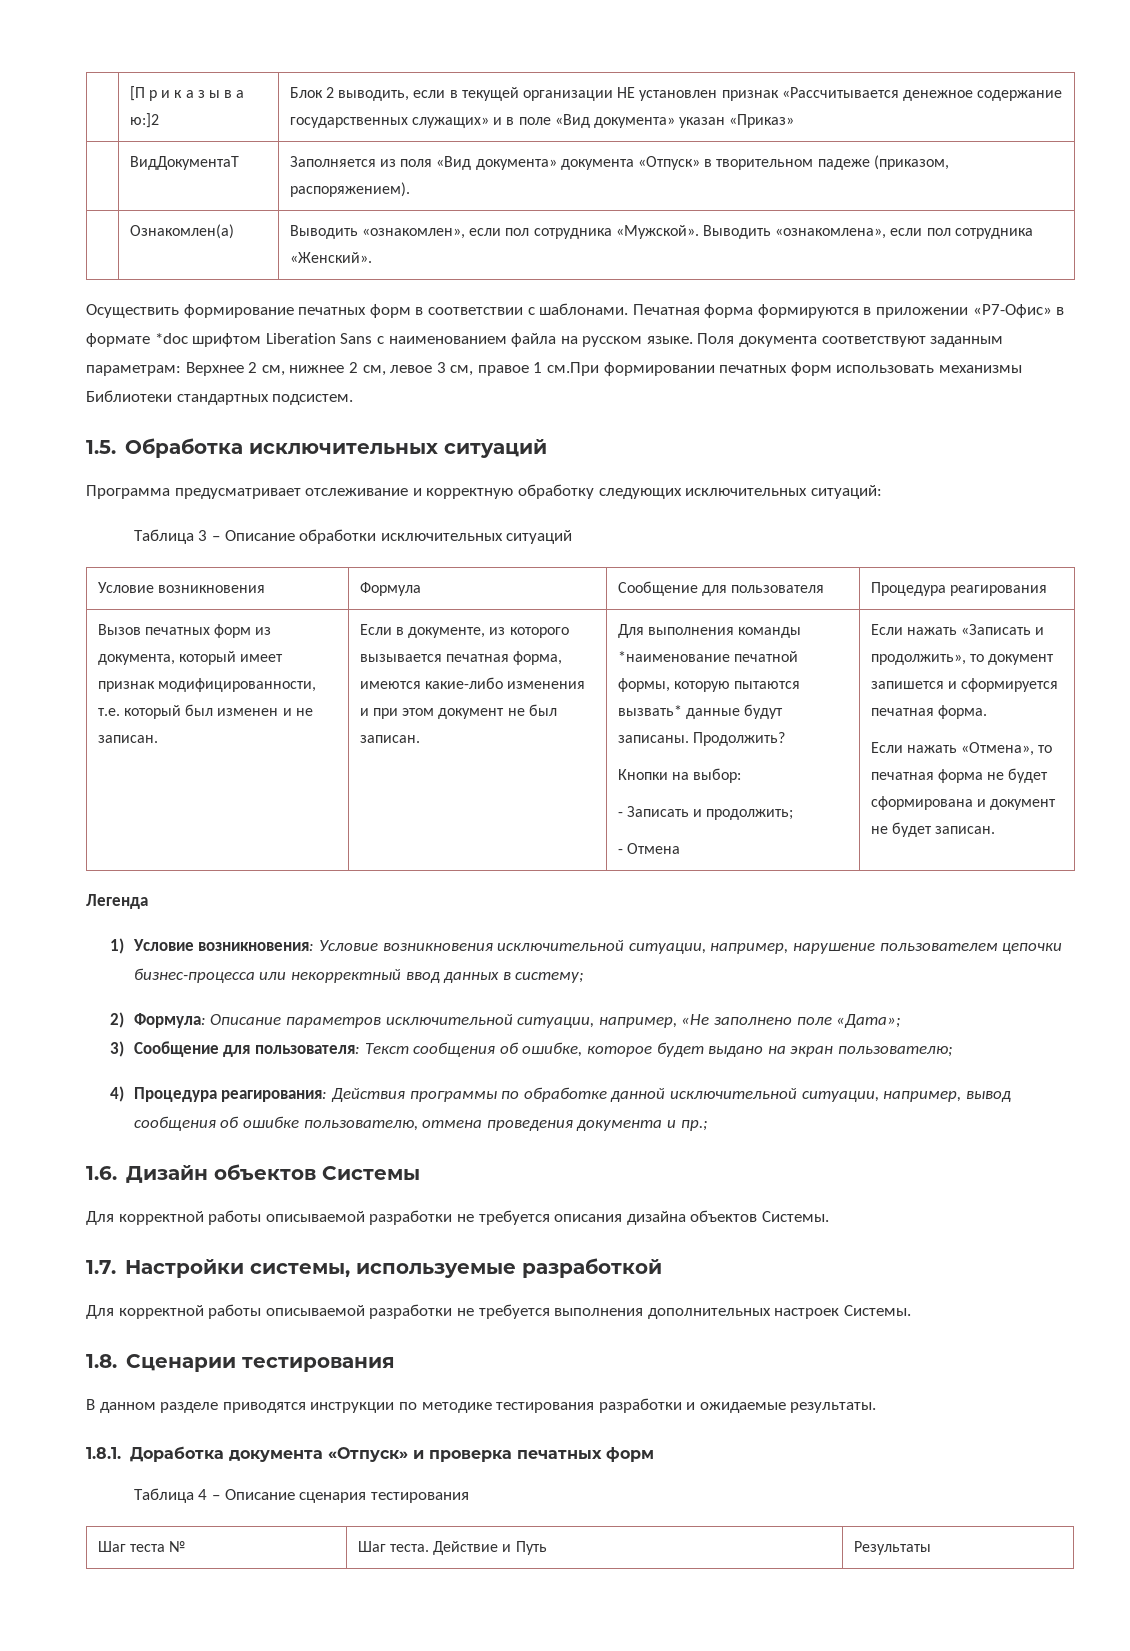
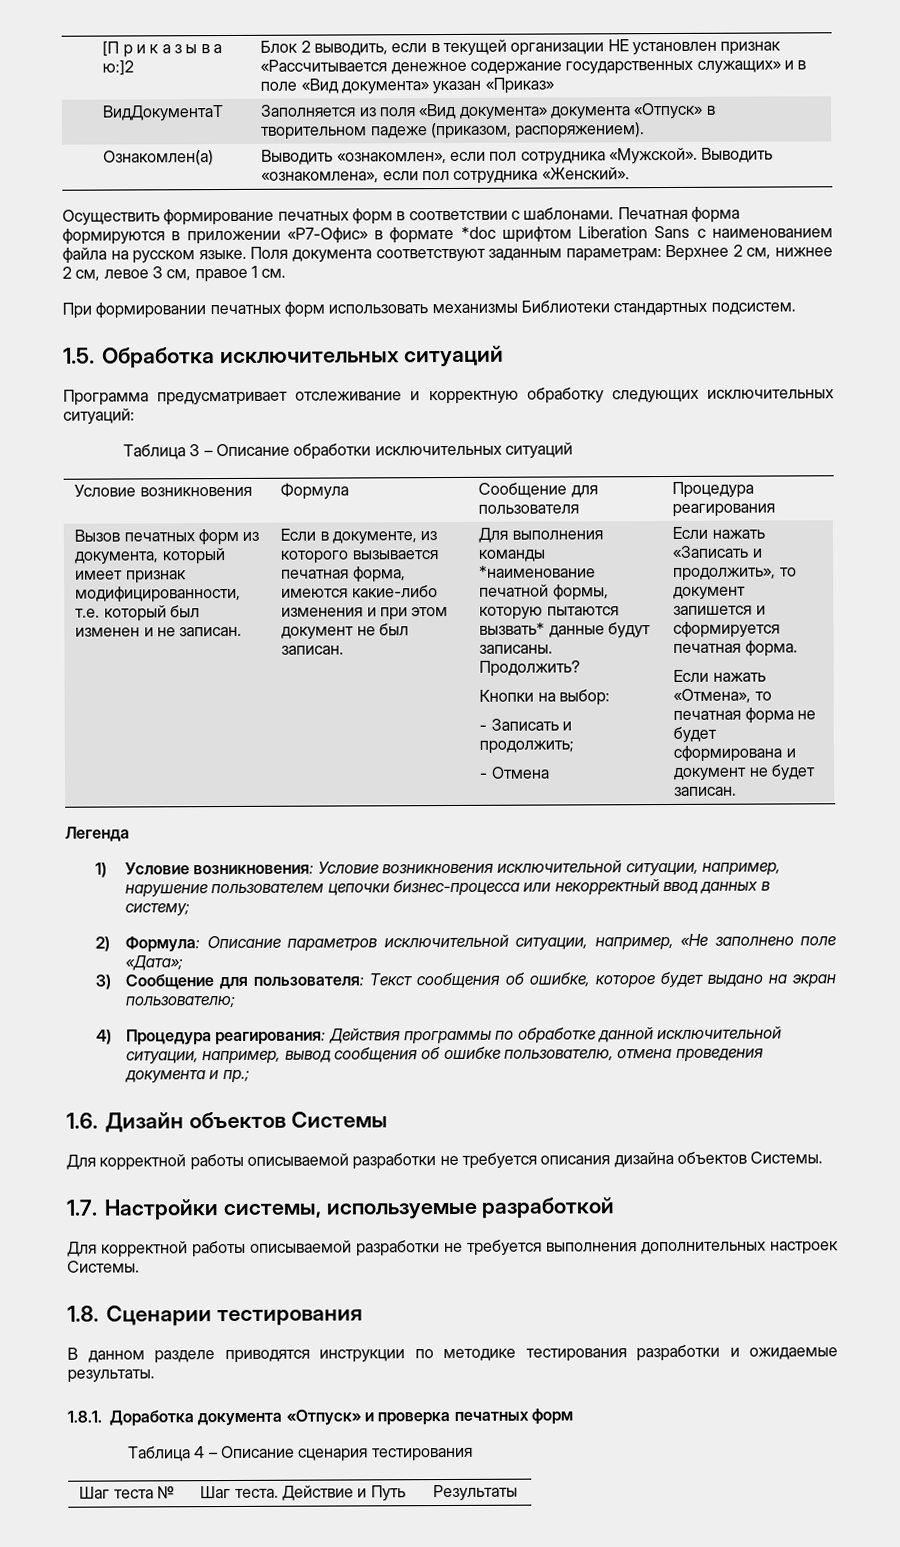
[547,362,600,376] см.При -> [261,268,287,278] [62,302,92,319] см. // При

